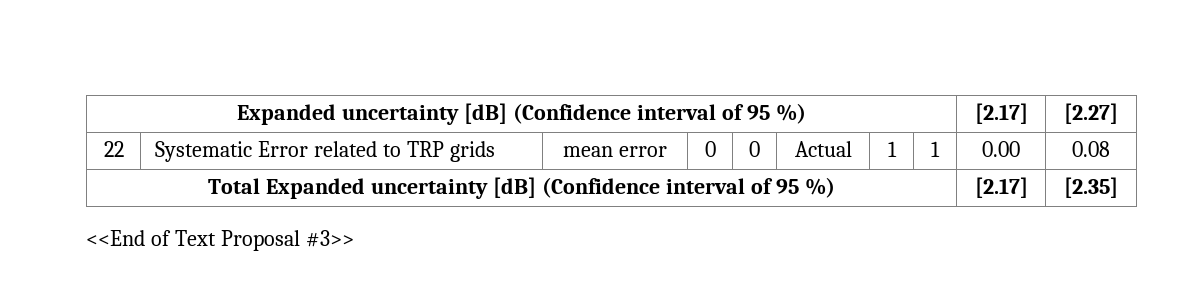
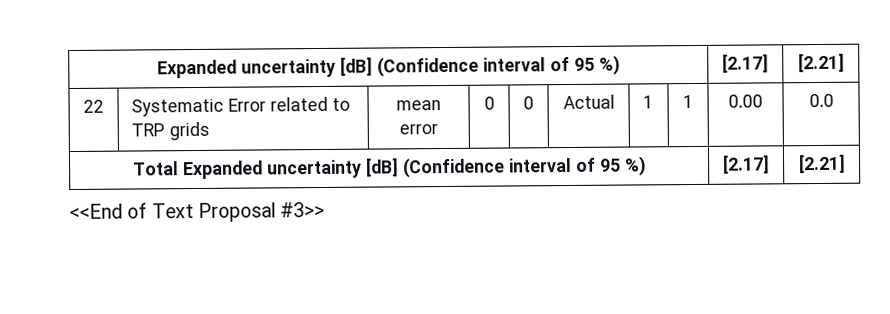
[237,103,806,125] [974,103,1028,124] [1064,103,1118,124] Expanded uncertainty [dB] (Confidence interval of 95 %) | [2.17] | [2.27] -> [156,55,621,79] [722,53,769,73] [797,52,845,73] Expanded uncertainty [dB] (Confidence interval of 95 %) | [2.17] | [2.21]
[1072,141,1110,157] 0.08 -> [808,93,834,108] 0.0
[1064,177,1118,198] [2.35] -> [797,153,846,174] [2.21]

